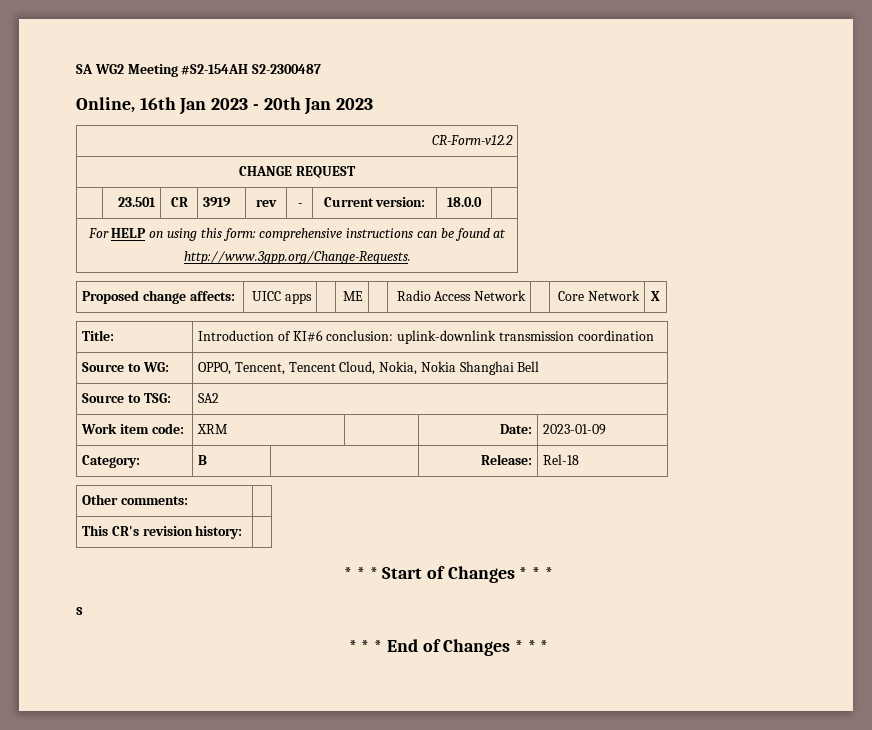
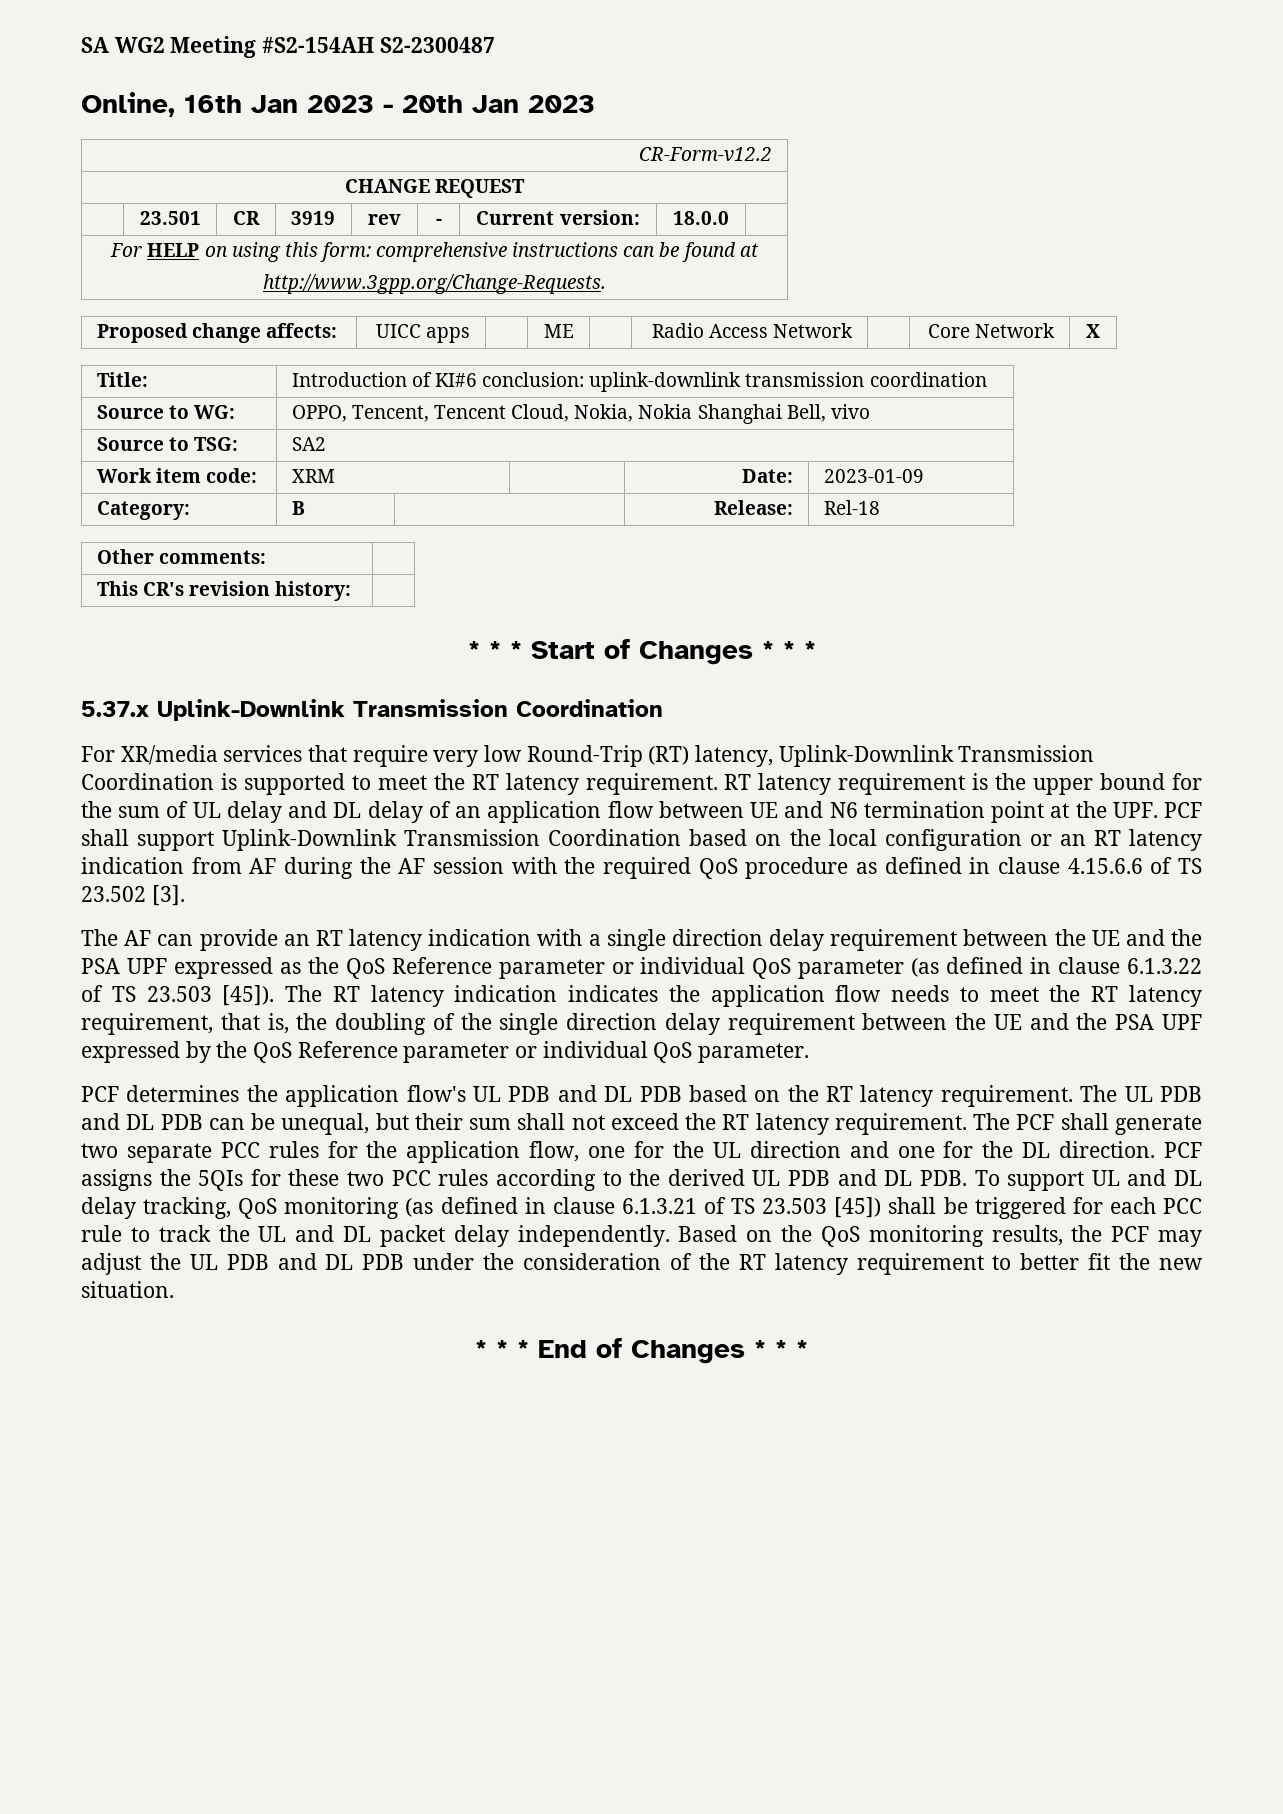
[517,361,540,372] Bell -> [786,404,870,422] Bell, vivo
[76,607,83,615] s -> [81,699,663,721] [81,745,1095,767] [81,773,1202,795] [81,801,1202,823] [81,829,1203,851] [81,857,1202,879] [81,885,185,906] [81,929,1202,951] [81,957,1202,979] [81,985,1202,1007] [81,1013,1202,1035] [81,1041,810,1063] [81,1085,1203,1107] [81,1113,1203,1135] [81,1141,1203,1163] [81,1169,1202,1191] [81,1197,1202,1219] [81,1225,1203,1247] [81,1253,1204,1275] [81,1281,174,1298] 5.37.x Uplink-Downlink Transmission Coordination // For XR/media services that require very low Round-Trip (RT) latency, Uplink-Downlink Transmission Coordination is supported to meet the RT latency requirement. RT latency requirement is the upper bound for the sum of UL delay and DL delay of an application flow between UE and N6 termination point at the UPF. PCF shall support Uplink-Downlink Transmission Coordination based on the local configuration or an RT latency indication from AF during the AF session with the required QoS procedure as defined in clause 4.15.6.6 of TS 23.502 [3]. // The AF can provide an RT latency indication with a single direction delay requirement between the UE and the PSA UPF expressed as the QoS Reference parameter or individual QoS parameter (as defined in clause 6.1.3.22 of TS 23.503 [45]). The RT latency indication indicates the application flow needs to meet the RT latency requirement, that is, the doubling of the single direction delay requirement between the UE and the PSA UPF expressed by the QoS Reference parameter or individual QoS parameter. // PCF determines the application flow's UL PDB and DL PDB based on the RT latency requirement. The UL PDB and DL PDB can be unequal, but their sum shall not exceed the RT latency requirement. The PCF shall generate two separate PCC rules for the application flow, one for the UL direction and one for the DL direction. PCF assigns the 5QIs for these two PCC rules according to the derived UL PDB and DL PDB. To support UL and DL delay tracking, QoS monitoring (as defined in clause 6.1.3.21 of TS 23.503 [45]) shall be triggered for each PCC rule to track the UL and DL packet delay independently. Based on the QoS monitoring results, the PCF may adjust the UL PDB and DL PDB under the consideration of the RT latency requirement to better fit the new situation.

